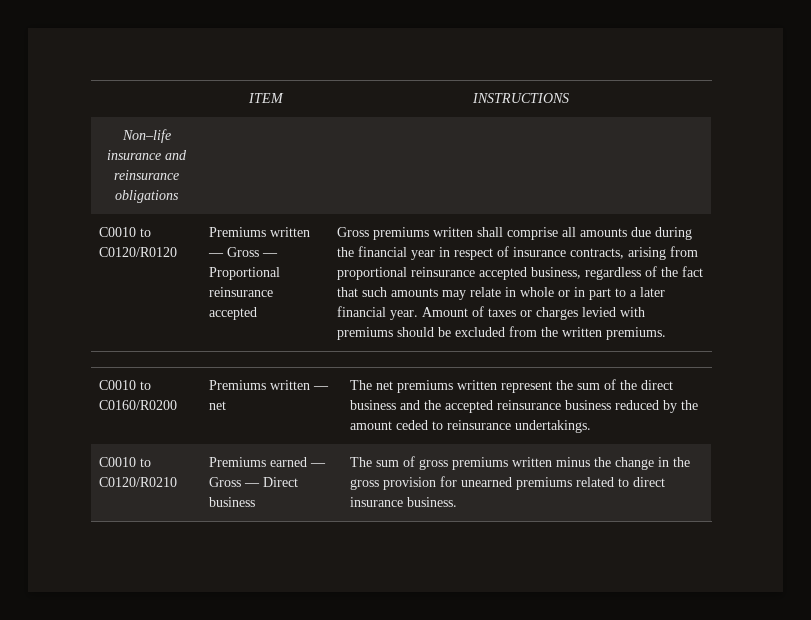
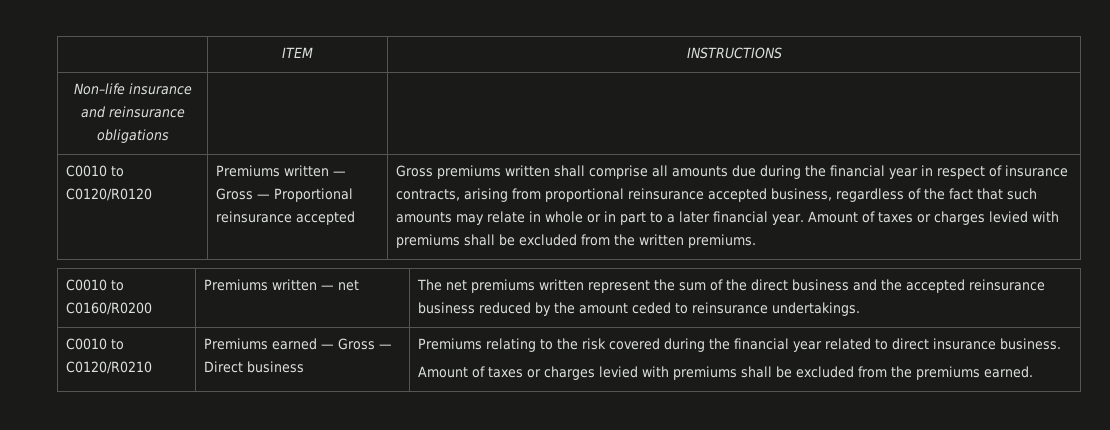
[396,327,434,337] should -> [463,234,495,246] shall
[349,456,690,470] [349,476,572,490] The sum of gross premiums written minus the change in the gross provision for unearned premiums -> [417,338,822,352] Premiums relating to the risk covered during the financial year
(457, 502) none -> [417,366,1033,380] // Amount of taxes or charges levied with premiums shall be excluded from the premiums earned.

